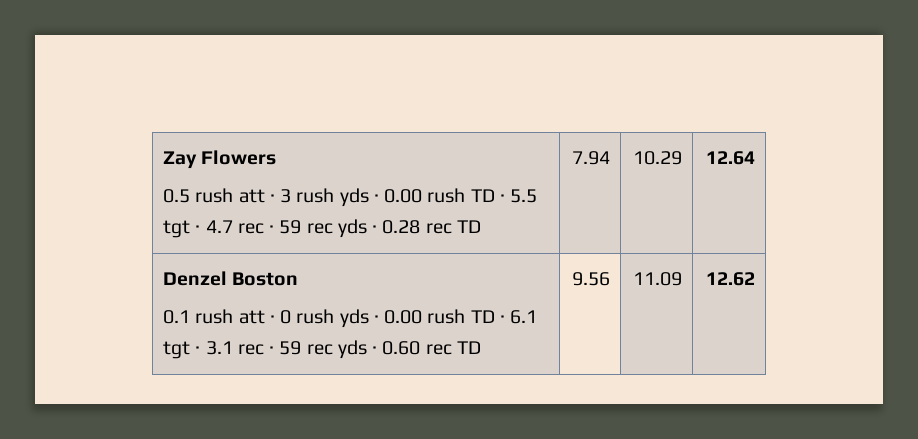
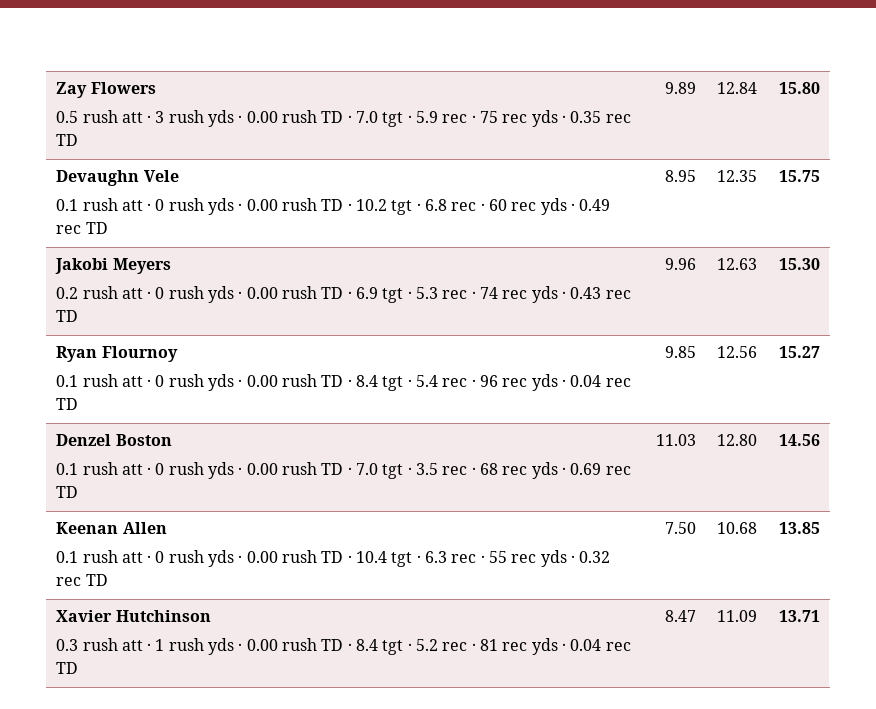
[510,189,538,203] [163,219,481,238] [571,151,610,165] [632,151,682,165] [705,151,755,165] 5.5 tgt · 4.7 rec · 59 rec yds · 0.28 rec TD | 7.94 | 10.29 | 12.64 -> [356,110,631,127] [56,134,79,146] [664,82,696,94] [716,82,757,94] [778,82,820,94] [56,170,179,186] [56,198,611,215] [56,222,108,234] [664,170,696,182] [716,170,757,182] [778,170,820,182] [55,258,171,274] [56,286,631,303] [56,310,79,322] [664,258,696,270] [716,258,757,270] [778,258,820,270] [56,346,178,362] [56,374,631,391] [56,398,79,410] [664,346,696,358] [716,346,757,358] [778,346,820,358] 7.0 tgt · 5.9 rec · 75 rec yds · 0.35 rec TD | 9.89 | 12.84 | 15.80 // Devaughn Vele // 0.1 rush att · 0 rush yds · 0.00 rush TD · 10.2 tgt · 6.8 rec · 60 rec yds · 0.49 rec TD | 8.95 | 12.35 | 15.75 // Jakobi Meyers // 0.2 rush att · 0 rush yds · 0.00 rush TD · 6.9 tgt · 5.3 rec · 74 rec yds · 0.43 rec TD | 9.96 | 12.63 | 15.30 // Ryan Flournoy // 0.1 rush att · 0 rush yds · 0.00 rush TD · 8.4 tgt · 5.4 rec · 96 rec yds · 0.04 rec TD | 9.85 | 12.56 | 15.27
[510,310,538,324] [163,340,481,359] [571,272,610,286] 6.1 tgt · 3.1 rec · 59 rec yds · 0.60 rec TD | 9.56 -> [356,462,631,479] [56,486,79,498] [655,434,696,446] [716,434,757,446] [778,434,820,446] [56,522,167,534] [56,550,611,567] [56,574,108,586] [664,522,696,534] [716,522,757,534] [778,522,820,534] [56,610,211,622] [56,638,631,655] [56,662,79,674] [664,610,696,622] 7.0 tgt · 3.5 rec · 68 rec yds · 0.69 rec TD | 11.03 | 12.80 | 14.56 // Keenan Allen // 0.1 rush att · 0 rush yds · 0.00 rush TD · 10.4 tgt · 6.3 rec · 55 rec yds · 0.32 rec TD | 7.50 | 10.68 | 13.85 // Xavier Hutchinson // 0.3 rush att · 1 rush yds · 0.00 rush TD · 8.4 tgt · 5.2 rec · 81 rec yds · 0.04 rec TD | 8.47
[705,272,755,286] 12.62 -> [778,610,820,622] 13.71

